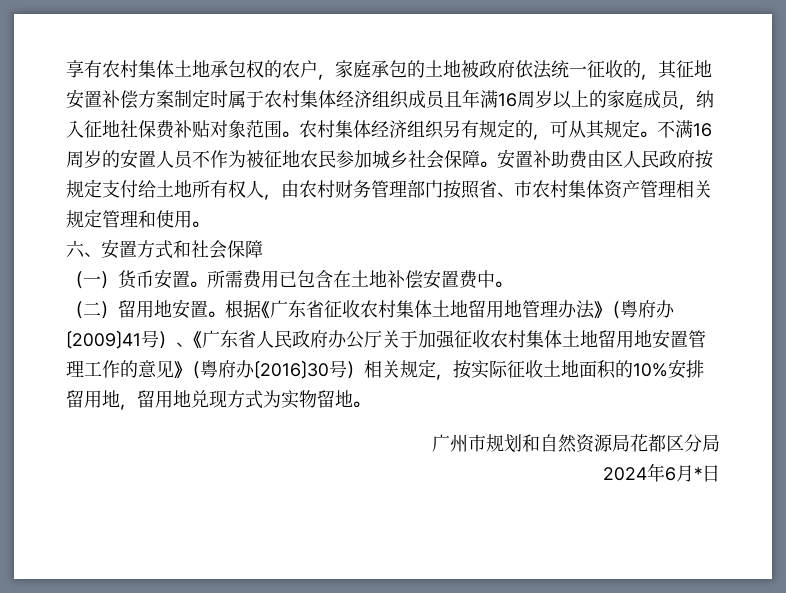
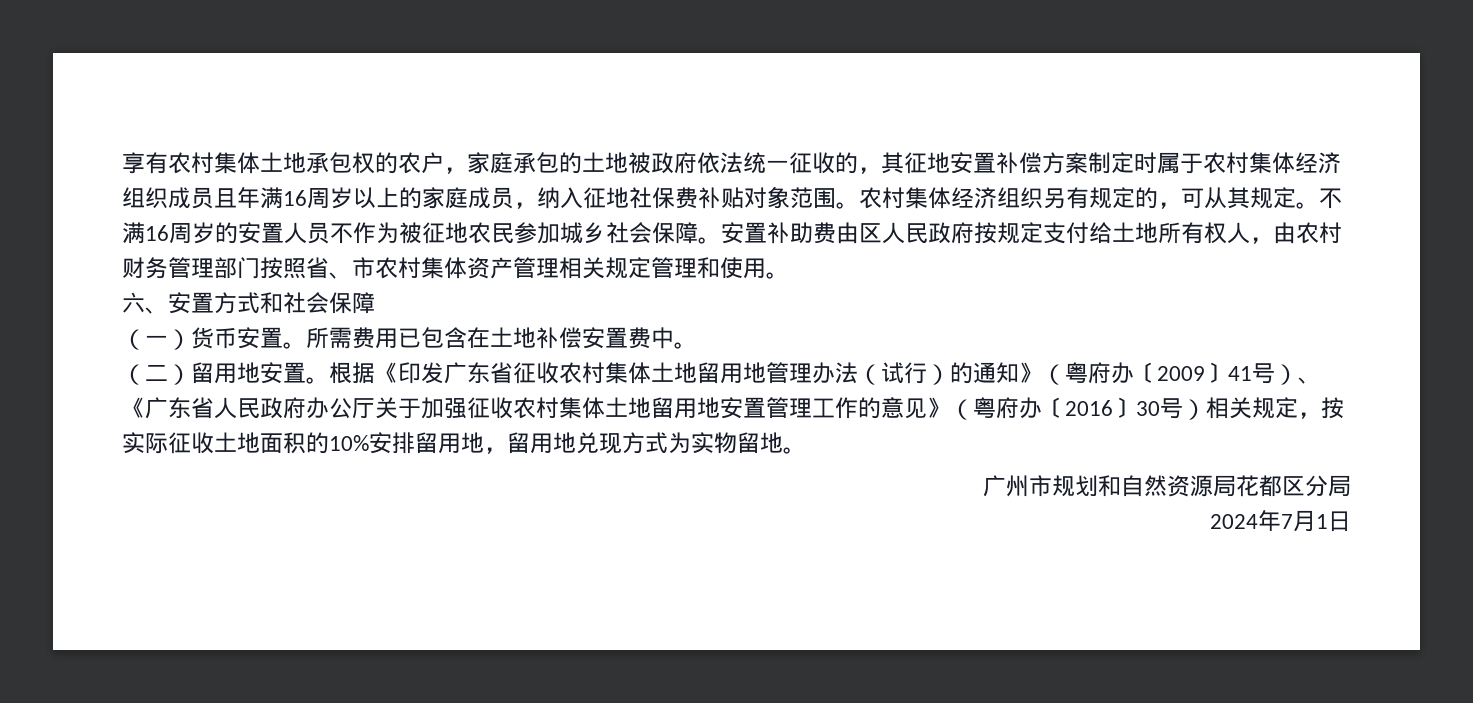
(270, 310) none -> [398,362,444,384] 印发
(595, 309) none -> [858,362,1019,385] （试行）的通知
[665,465,702,482] 6月* -> [1281,510,1328,532] 7月1

